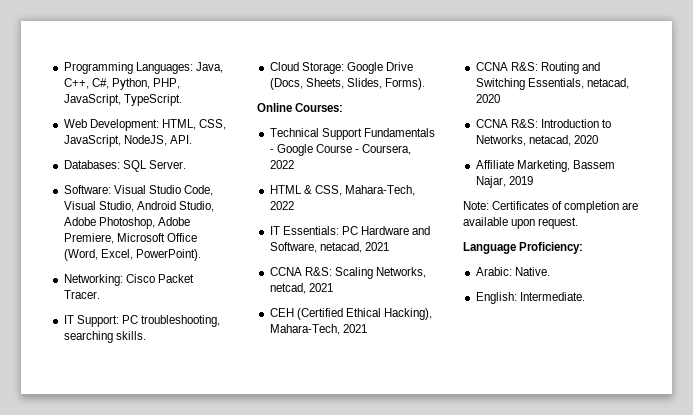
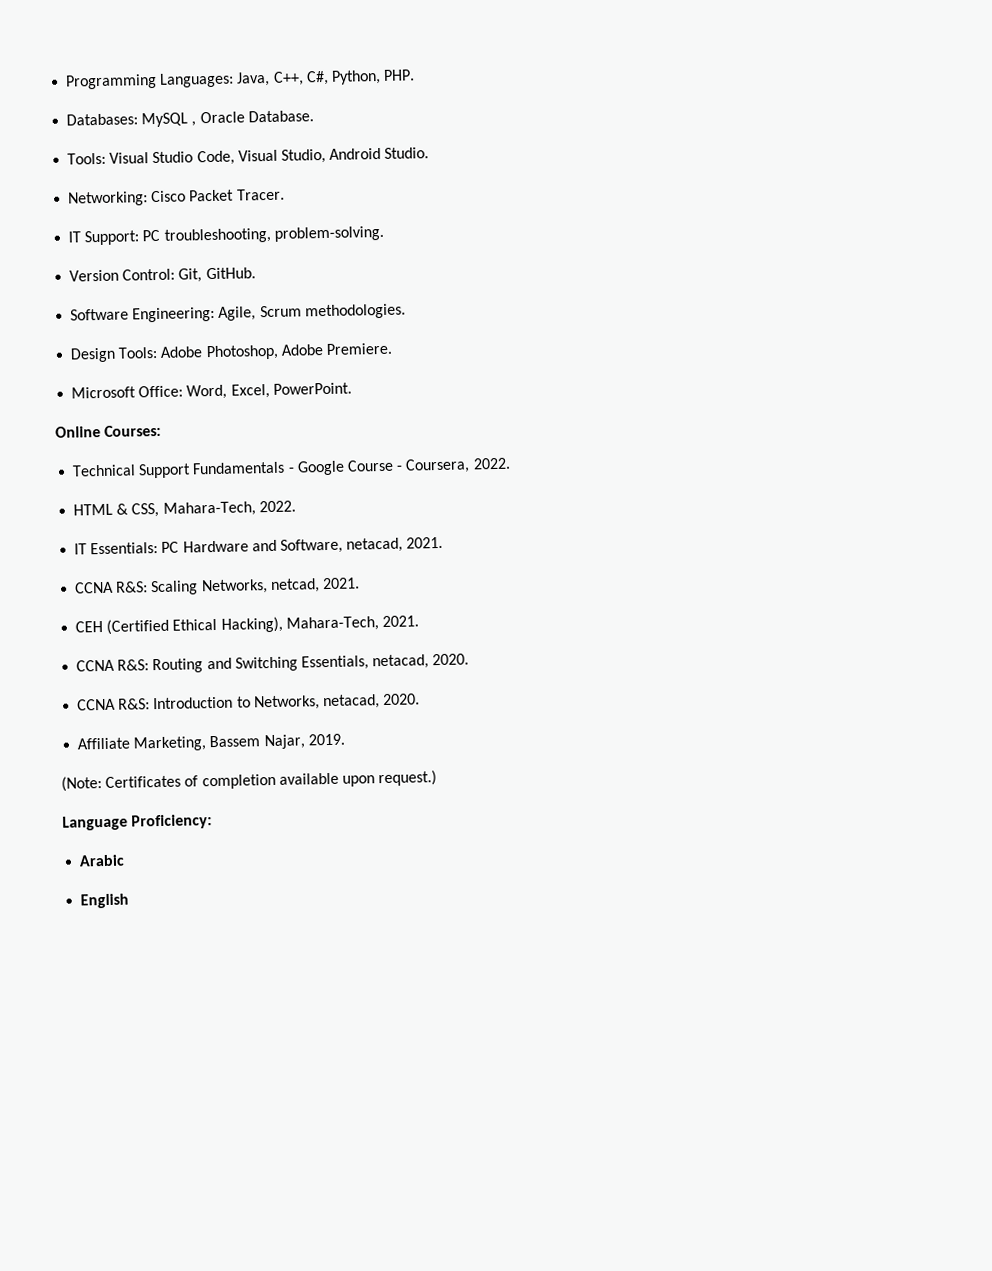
[152,78,180,89] [63,94,182,106] [63,119,226,131] [63,135,192,147] [63,160,186,172] [63,185,111,194] PHP, JavaScript, TypeScript. // Web Development: HTML, CSS, JavaScript, NodeJS, API. // Databases: SQL Server. // Software: -> [383,69,416,81] [66,110,314,128] [67,152,107,165] PHP. // Databases: MySQL , Oracle Database. // Tools:
[178,201,214,212] [63,217,190,229] [63,233,197,244] [63,249,201,261] Studio, Adobe Photoshop, Adobe Premiere, Microsoft Office (Word, Excel, PowerPoint). -> [384,147,430,159] Studio.
[63,331,146,343] [269,62,413,74] [269,78,425,90] searching skills. // Cloud Storage: Google Drive (Docs, Sheets, Slides, Forms). -> [273,225,384,242] [69,267,256,283] [70,303,406,323] [70,342,392,363] [71,382,352,400] problem-solving. // Version Control: Git, GitHub. // Software Engineering: Agile, Scrum methodologies. // Design Tools: Adobe Photoshop, Adobe Premiere. // Microsoft Office: Word, Excel, PowerPoint.
[269,160,294,169] 2022 -> [472,457,511,470] 2022.
[269,201,294,210] 2022 -> [258,500,296,513] 2022.
[364,242,389,251] 2021 -> [406,536,444,549] 2021.
[308,283,333,292] 2021 -> [321,577,360,590] 2021.
[342,324,367,333] 2021 -> [381,615,419,628] 2021.
[475,94,500,103] 2020 -> [432,653,470,666] 2020.
[573,135,598,144] 2020 -> [383,693,421,706] 2020.
[508,176,533,185] [463,201,489,210] 2019 // Note: -> [307,733,345,746] [61,776,102,792] 2019. // (Note:
[622,202,639,210] are -> (276, 781) none
[538,217,579,229] request. -> [378,770,438,787] request.)
[475,267,550,276] [475,292,585,304] Arabic: Native. // English: Intermediate. -> [79,854,126,867] [80,893,130,909] Arabic // English

